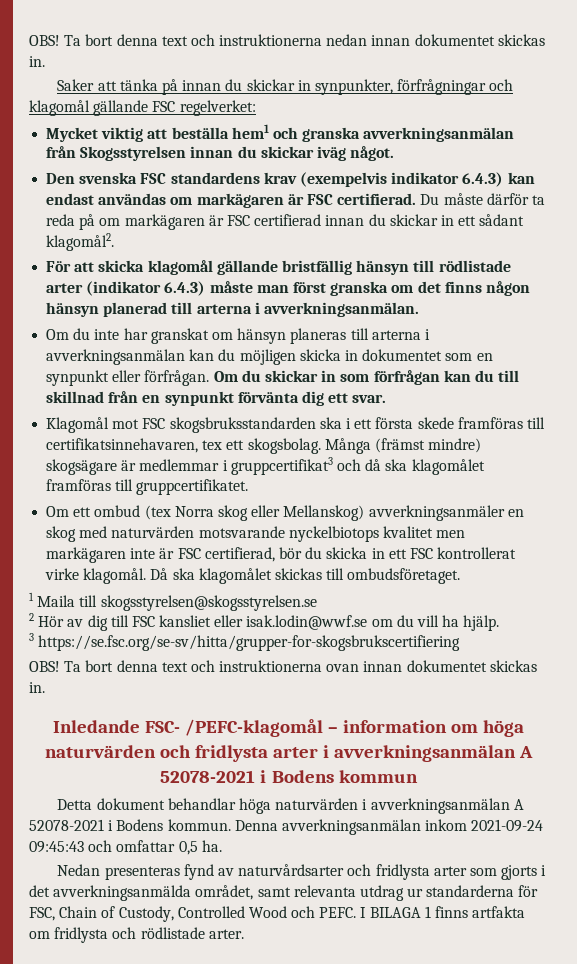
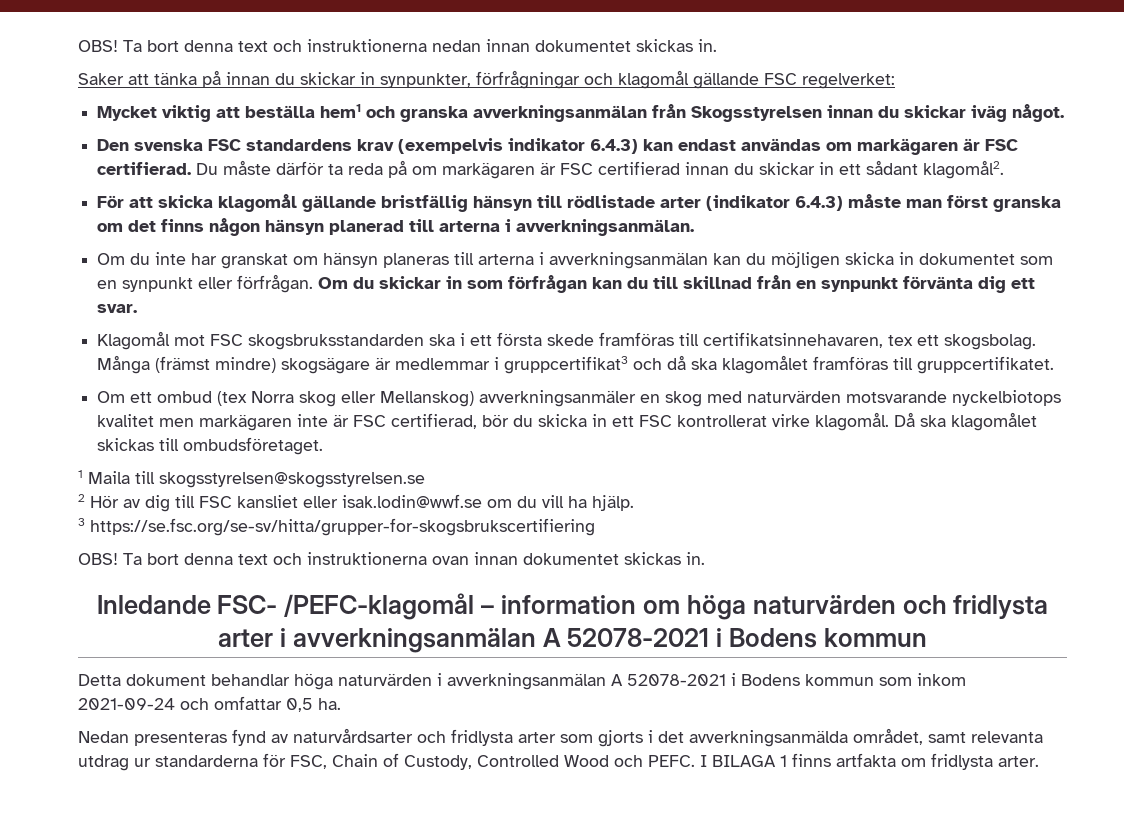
[167,819,421,835] kommun. Denna avverkningsanmälan -> [805,674,912,686] kommun som
[29,841,84,853] 09:45:43 -> (175, 704) none
[112,927,205,939] och rödlistade -> (993, 761) none

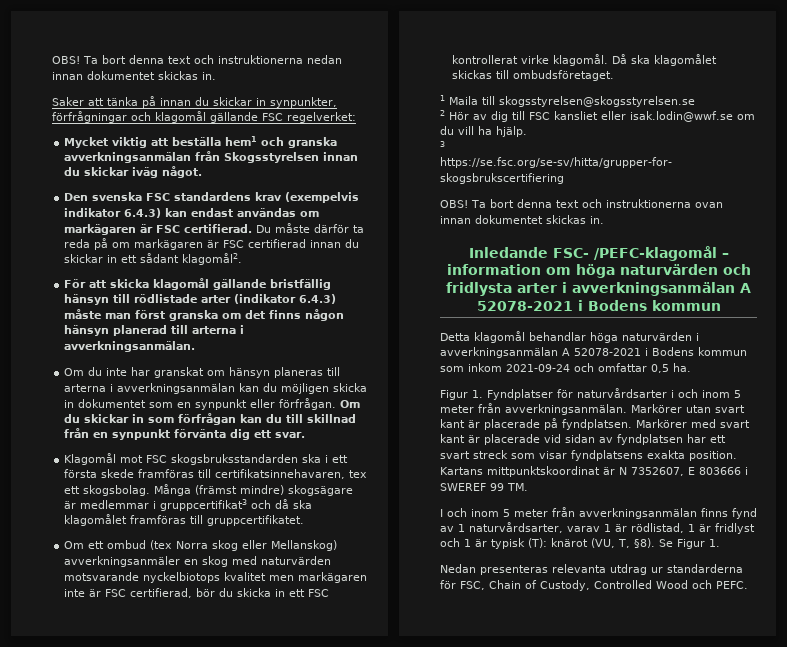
[126,674,206,686] dokument -> [474,331,525,343] klagomål
[78,728,966,747] Nedan presenteras fynd av naturvårdsarter och fridlysta arter som gjorts i det avverkningsanmälda området, samt -> [440,388,741,400] [440,403,745,415] [440,418,750,430] [440,434,726,445] [440,450,737,461] [440,466,748,477] [440,483,528,491] [440,507,757,519] [440,522,755,534] [440,538,720,549] [440,564,548,575] Figur 1. Fyndplatser för naturvårdsarter i och inom 5 meter från avverkningsanmälan. Markörer utan svart kant är placerade på fyndplatsen. Markörer med svart kant är placerade vid sidan av fyndplatsen har ett svart streck som visar fyndplatsens exakta position. Kartans mittpunktskoordinat är N 7352607, E 803666 i SWEREF 99 TM. // I och inom 5 meter från avverkningsanmälan finns fynd av 1 naturvårdsarter, varav 1 är rödlistad, 1 är fridlyst och 1 är typisk (T): knärot (VU, T, §8). Se Figur 1. // Nedan presenteras
[700,753,1039,770] I BILAGA 1 finns artfakta om fridlysta arter. -> (748, 585) none

